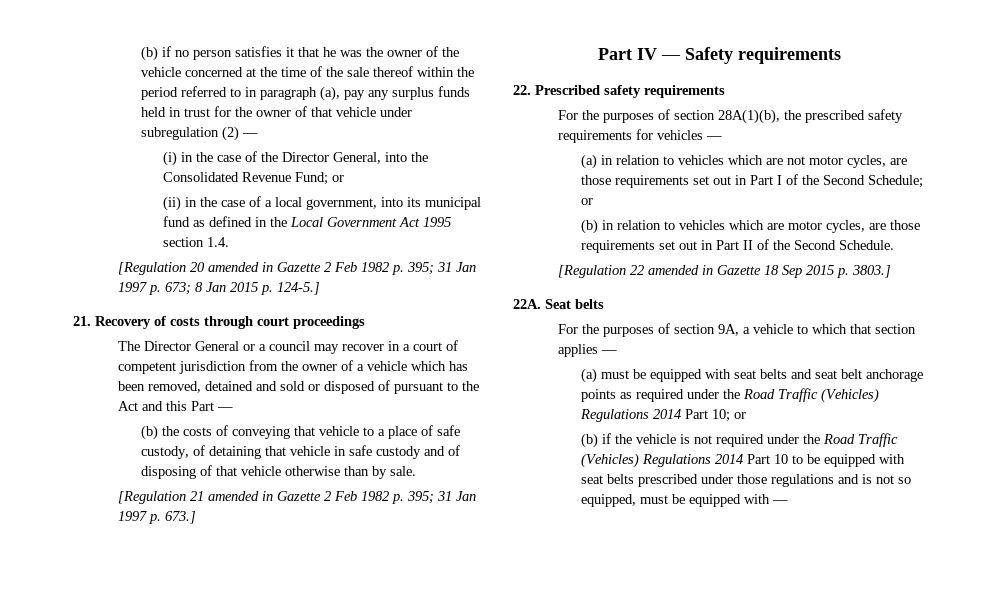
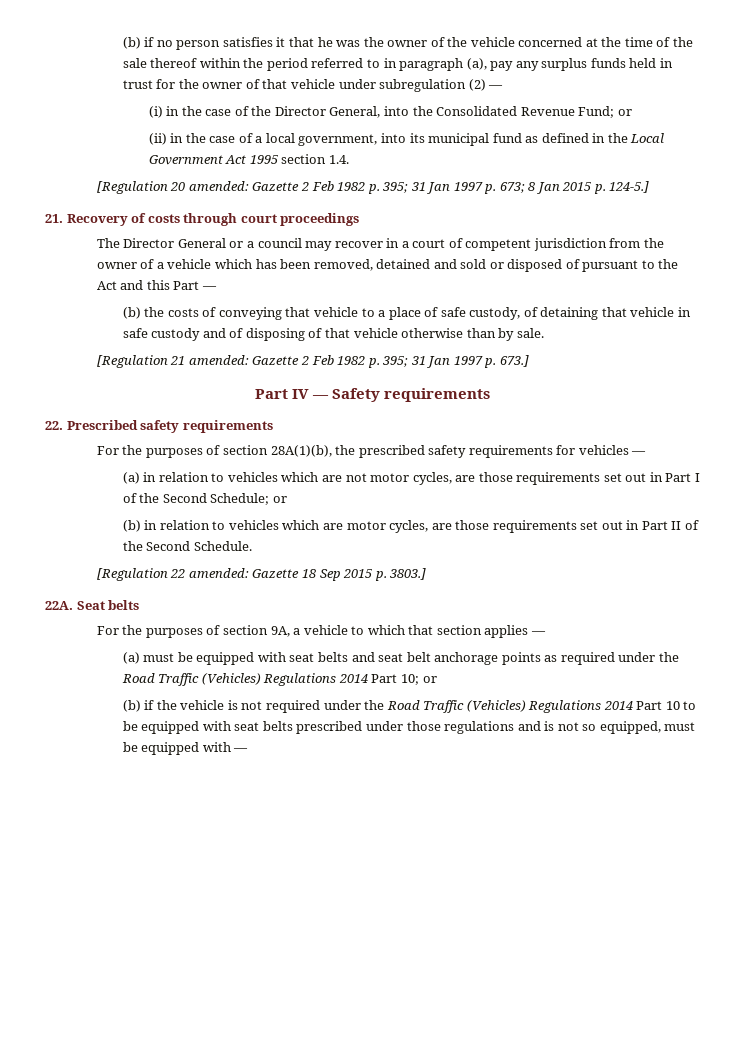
[208,262,274,272] amended in -> [188,181,249,191] amended:
[208,491,274,501] amended in -> [188,355,249,365] amended:
[648,265,714,275] amended in -> [188,568,249,578] amended:

